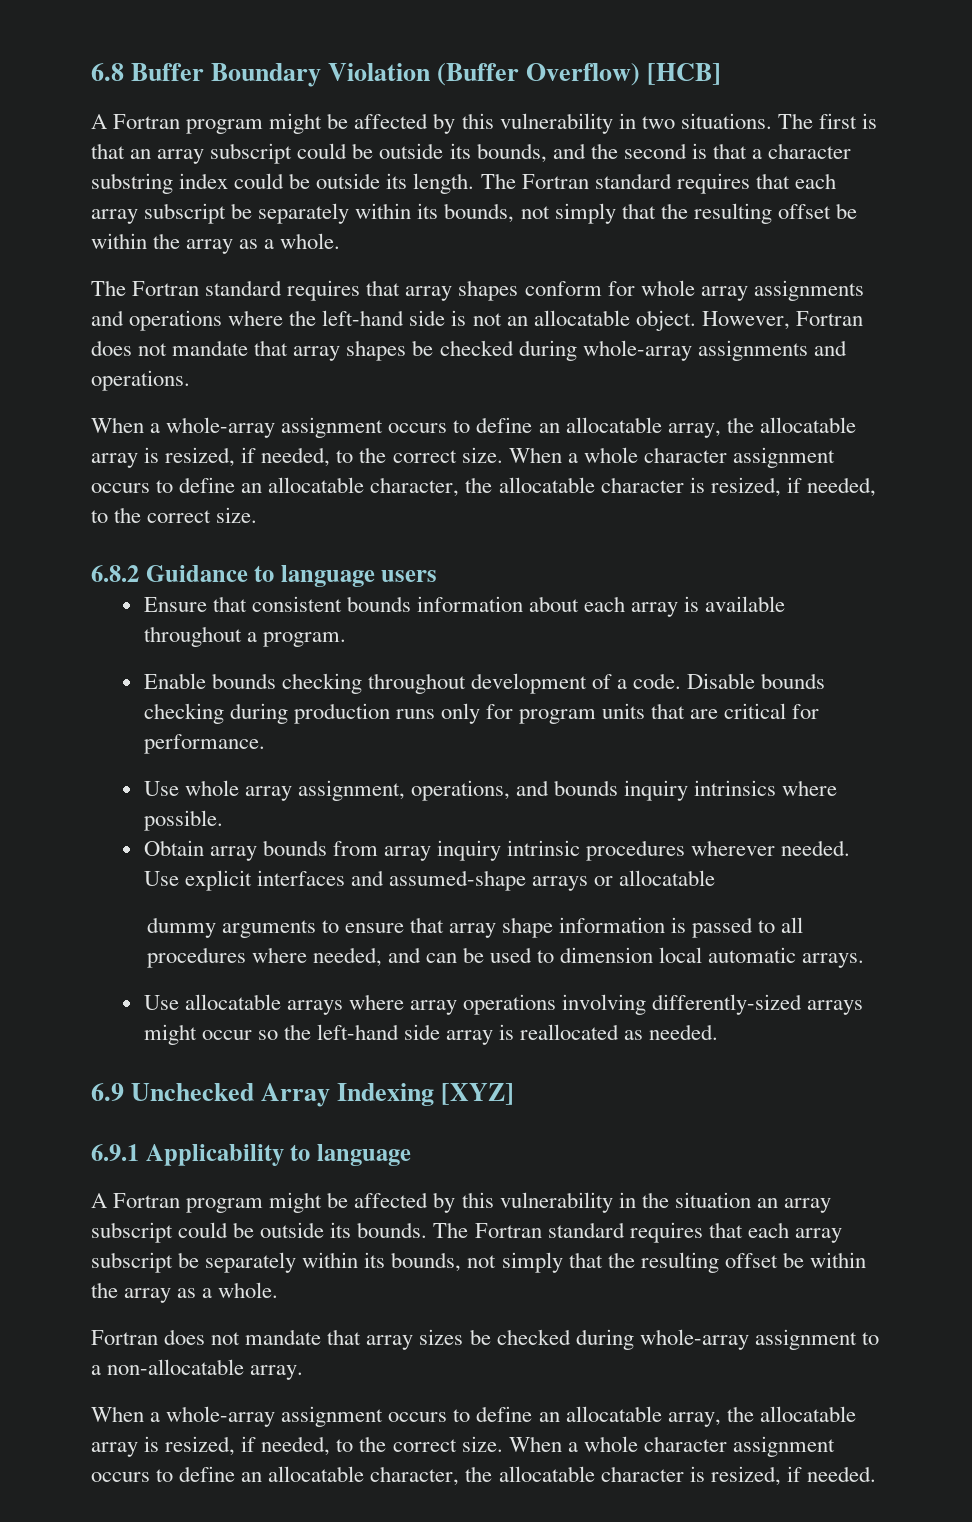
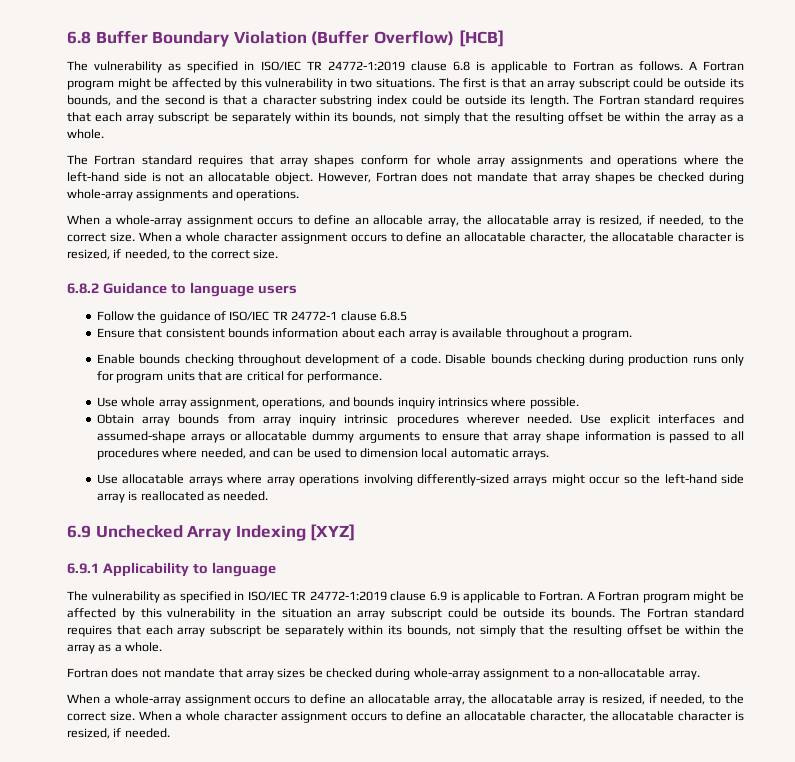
(722, 74) none -> [67,61,683,73] The vulnerability as specified in ISO/IEC TR 24772-1:2019 clause 6.8 is applicable to Fortran as follows.
[565,417,662,433] allocatable -> [373,215,423,225] allocable
(438, 576) none -> [96,311,407,323] // Follow the guidance of ISO/IEC TR 24772-1 clause 6.8.5
(716, 878) // -> (308, 436) none
(411, 1155) none -> [67,591,584,603] The vulnerability as specified in ISO/IEC TR 24772-1:2019 clause 6.9 is applicable to Fortran.

